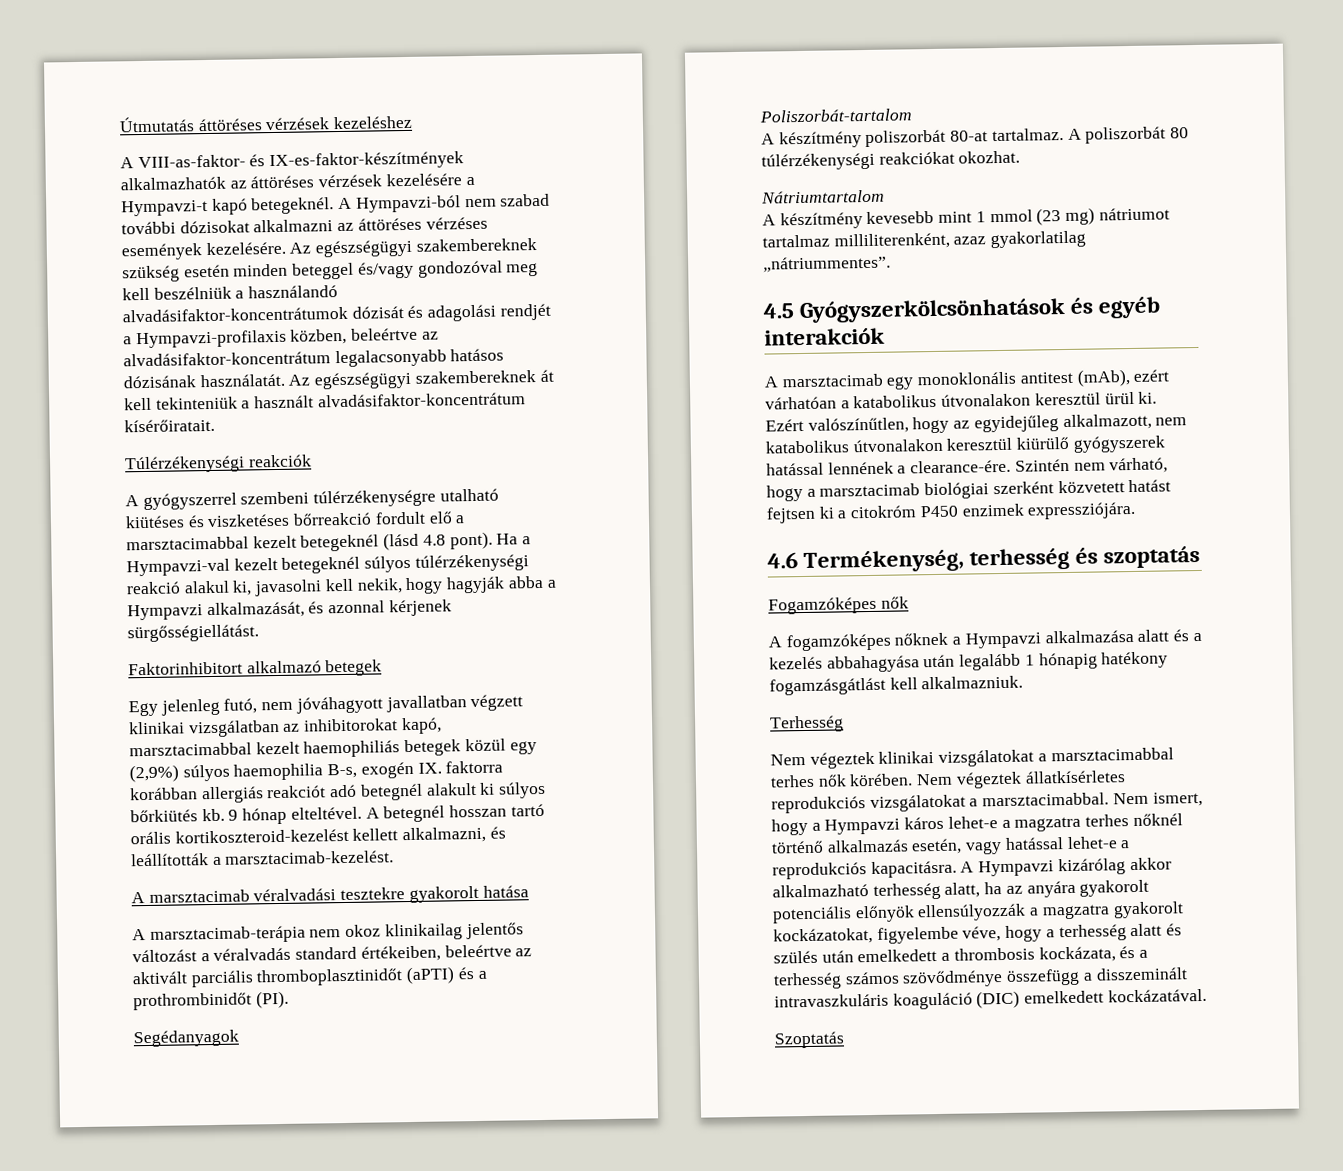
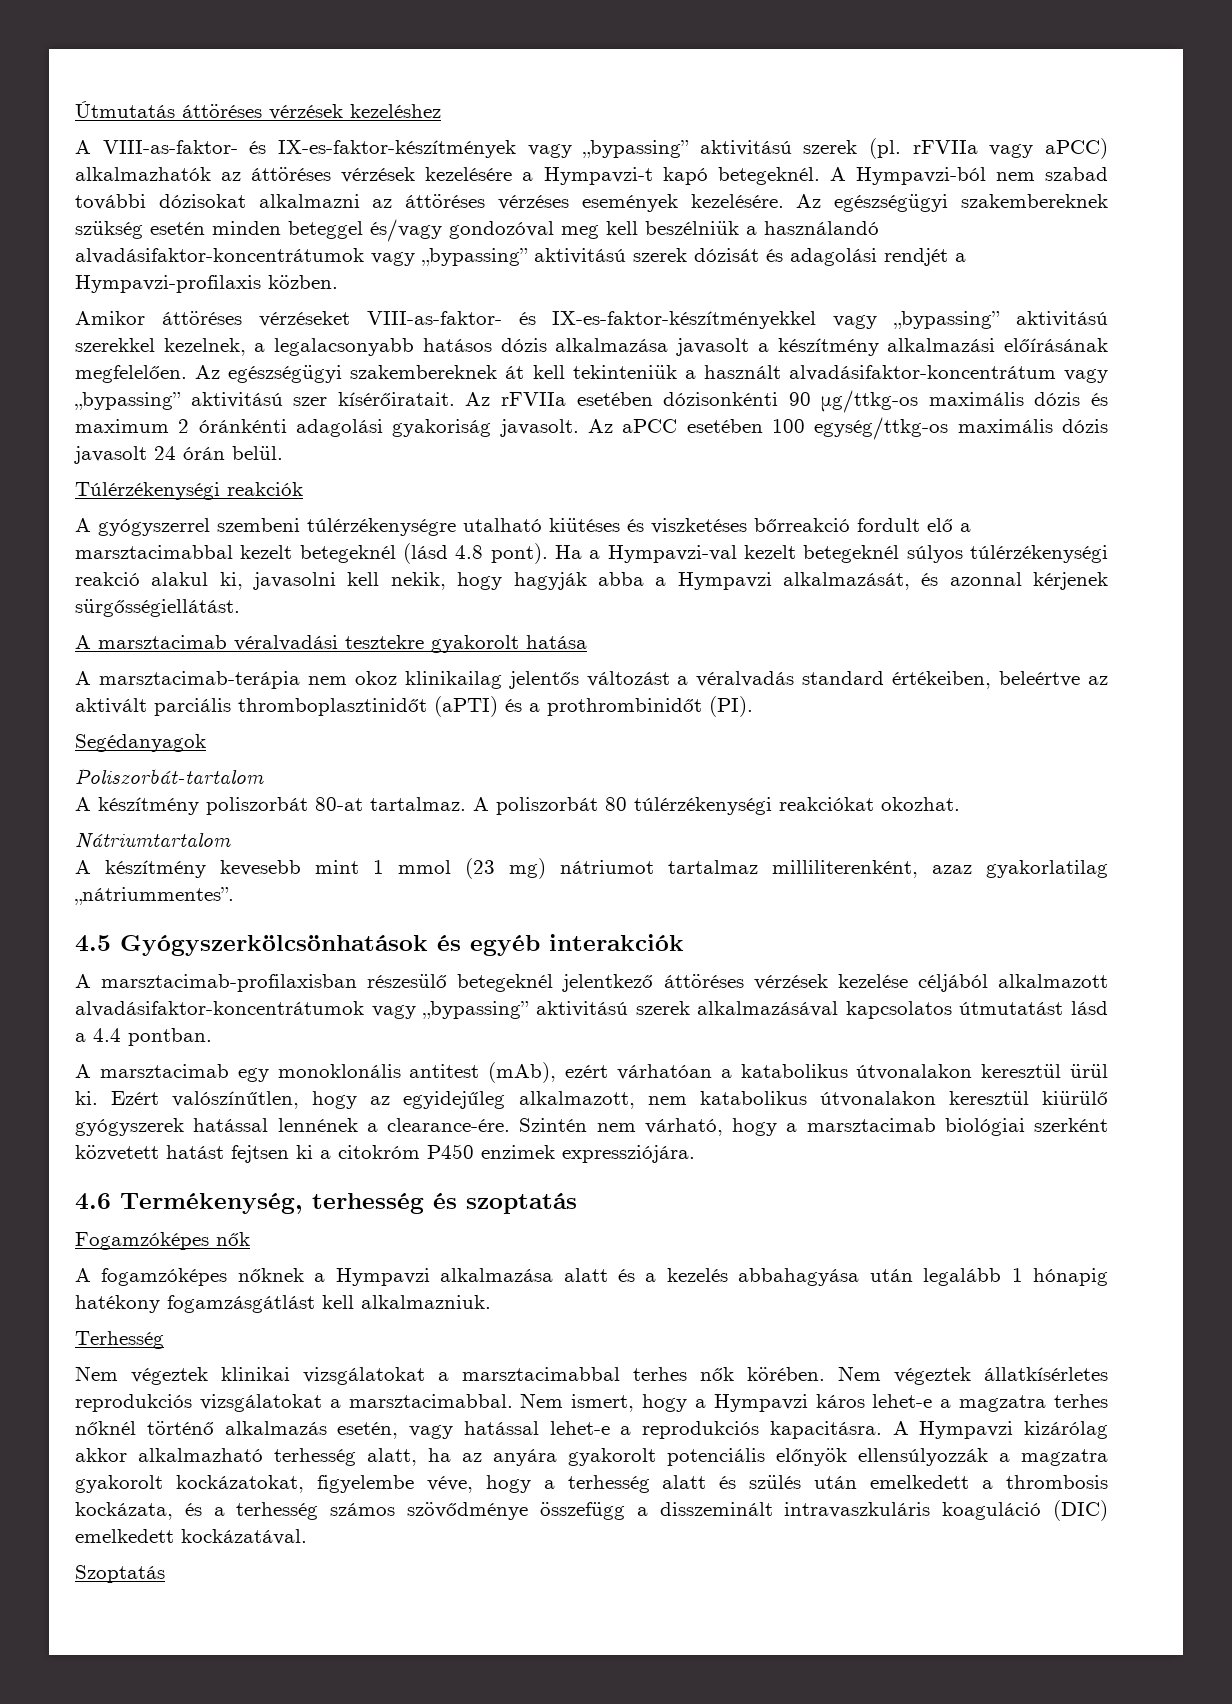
(465, 161) none -> [527,138,1108,159] vagy „bypassing” aktivitású szerek (pl. rFVIIa vagy aPCC)
(348, 314) none -> [371,248,687,267] vagy „bypassing” aktivitású szerek
[290,327,439,345] [123,348,505,368] [123,373,285,389] közben, beleértve az alvadásifaktor-koncentrátum legalacsonyabb hatásos dózisának használatát. -> [268,275,338,289] [75,311,1108,330] [75,338,1108,356] [75,365,187,383] közben. // Amikor áttöréses vérzéseket VIII-as-faktor- és IX-es-faktor-készítményekkel vagy „bypassing” aktivitású szerekkel kezelnek, a legalacsonyabb hatásos dózis alkalmazása javasolt a készítmény alkalmazási előírásának megfelelően.
[124,418,215,433] kísérőiratait. -> [1064,369,1109,383] [75,390,1109,413] [75,417,1109,440] [74,446,283,464] vagy „bypassing” aktivitású szer kísérőiratait. Az rFVIIa esetében dózisonkénti 90 μg/ttkg-os maximális dózis és maximum 2 óránkénti adagolási gyakoriság javasolt. Az aPCC esetében 100 egység/ttkg-os maximális dózis javasolt 24 órán belül.
[128,659,383,677] [128,694,524,717] [129,717,442,738] [129,738,537,758] [129,760,504,783] [130,781,547,804] [130,803,545,825] [130,826,506,845] [131,850,395,867] // Faktorinhibitort alkalmazó betegek // Egy jelenleg futó, nem jóváhagyott javallatban végzett klinikai vizsgálatban az inhibitorokat kapó, marsztacimabbal kezelt haemophiliás betegek közül egy (2,9%) súlyos haemophilia B-s, exogén IX. faktorra korábban allergiás reakciót adó betegnél alakult ki súlyos bőrkiütés kb. 9 hónap elteltével. A betegnél hosszan tartó orális kortikoszteroid-kezelést kellett alkalmazni, és leállították a marsztacimab-kezelést. -> (240, 608) none
(885, 336) none -> [75,974,1108,992] [75,1001,1108,1020] [75,1028,212,1046] // A marsztacimab-profilaxisban részesülő betegeknél jelentkező áttöréses vérzések kezelése céljából alkalmazott alvadásifaktor-koncentrátumok vagy „bypassing” aktivitású szerek alkalmazásával kapcsolatos útmutatást lásd a 4.4 pontban.

